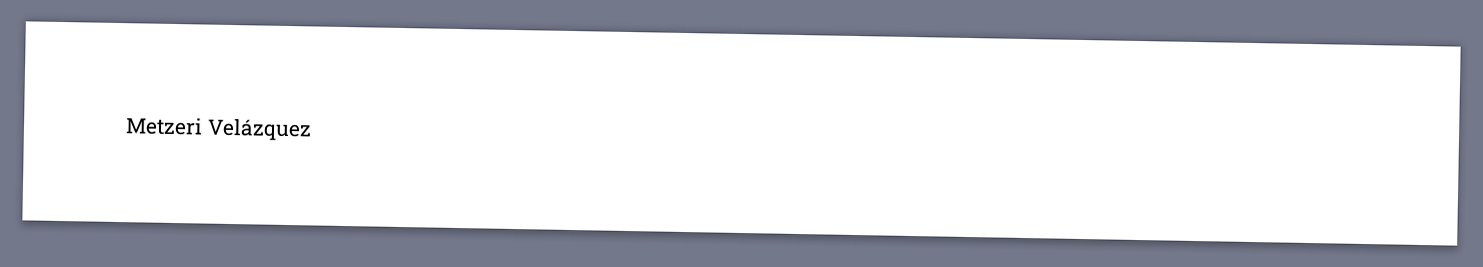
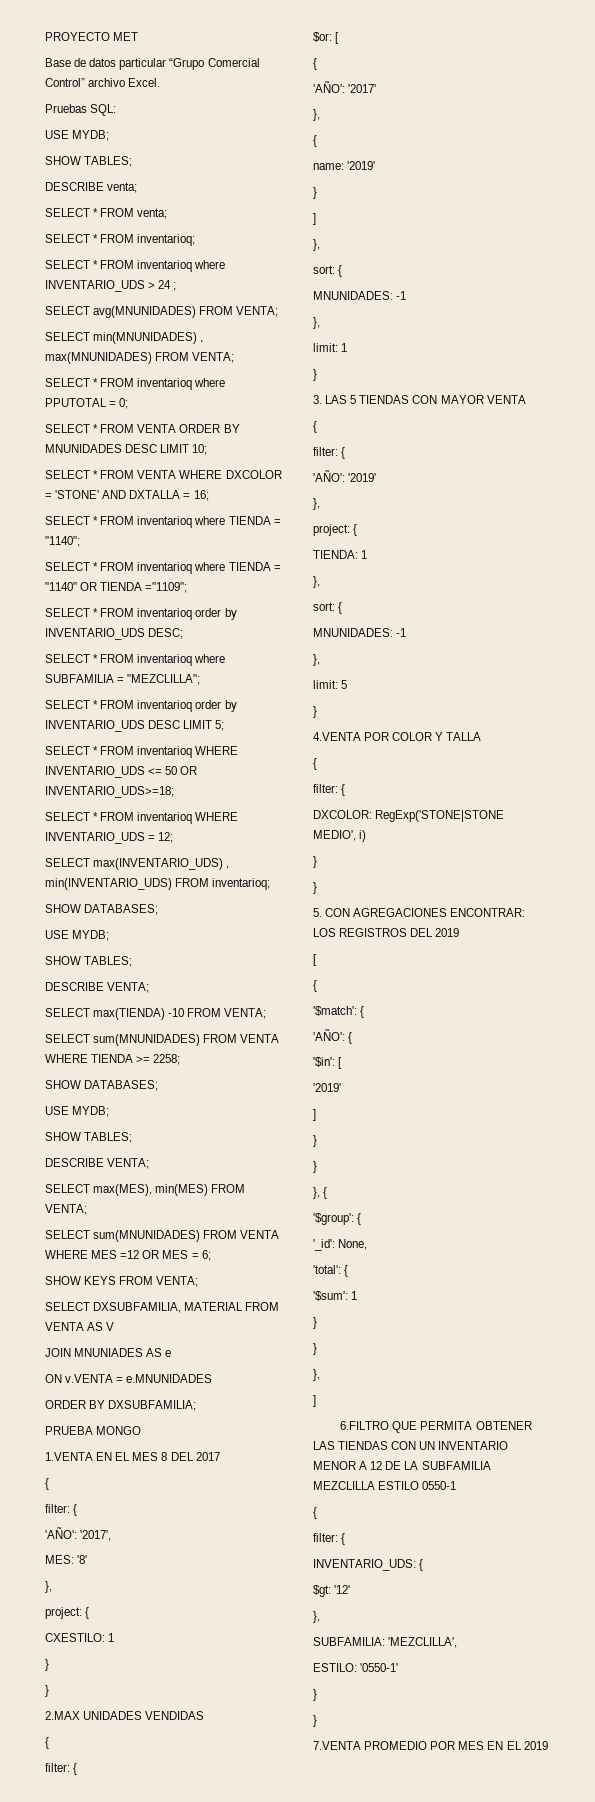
[125,117,312,142] Metzeri Velázquez -> [45,32,139,41] [45,58,260,70] [45,78,161,87] [45,104,117,116] [45,130,110,141] [45,156,133,167] [45,182,138,193] [45,208,168,219] [45,234,196,246] [45,260,226,272] [45,280,177,292] [45,306,279,318] [45,332,204,344] [45,352,235,364] [45,378,226,390] [45,398,129,409] [45,424,240,433] [45,444,208,455] [45,470,282,479] [45,490,209,501] [45,516,281,528] [45,536,80,547] [45,562,281,574] [45,582,188,593] [45,608,237,620] [45,628,184,640] [45,654,226,666] [45,674,201,685] [45,700,237,712] [45,720,225,732] [45,746,239,758] [45,766,198,778] [45,786,174,798] [45,812,239,824] [45,832,174,844] [45,858,230,870] [45,878,271,890] [45,904,159,915] [45,930,110,941] [45,956,133,967] [45,982,150,993] [45,1008,267,1020] [45,1034,280,1046] [45,1054,181,1065] [45,1080,159,1091] [45,1106,110,1117] [45,1132,133,1143] [45,1158,150,1169] [45,1184,246,1196] [45,1204,87,1215] [45,1230,280,1242] [45,1250,211,1261] [45,1276,199,1287] [45,1302,280,1313] [45,1322,115,1331] [45,1348,172,1357] [45,1374,213,1383] [45,1400,197,1411] [45,1426,142,1435] [45,1452,220,1461] [45,1478,49,1490] [45,1504,78,1516] [45,1527,112,1541] [45,1555,88,1564] [45,1581,52,1593] [45,1607,90,1619] [45,1633,115,1642] [45,1659,49,1671] [45,1685,49,1697] [45,1711,205,1720] [45,1737,49,1749] [45,1763,78,1775] [313,32,340,44] [313,58,317,70] [313,81,377,93] [313,109,320,121] [313,135,317,147] [313,161,376,170] [313,187,317,199] [313,213,316,225] [313,239,320,251] [313,265,343,277] [313,291,407,300] [313,317,320,329] [313,343,348,352] [313,369,317,381] [313,395,526,404] [313,421,317,433] [313,447,346,459] [313,470,377,482] [313,498,320,510] [313,524,358,536] [313,550,368,559] [313,576,320,588] [313,602,343,614] [313,628,407,637] [313,654,320,666] [313,680,348,689] [313,706,317,718] [313,732,482,741] [313,758,317,770] [313,784,346,796] [313,810,505,822] [313,830,367,842] [313,856,317,868] [313,882,317,894] [313,908,526,917] [313,928,460,937] [313,954,317,966] [313,980,317,992] [313,1006,365,1018] [313,1029,353,1044] [313,1057,343,1069] [313,1083,341,1092] [313,1109,316,1121] [313,1135,317,1147] [313,1161,317,1173] [313,1187,328,1199] [313,1213,362,1225] [313,1239,368,1251] [313,1265,349,1277] [313,1291,358,1301] [313,1317,317,1329] [313,1343,317,1355] [313,1369,320,1381] [313,1395,316,1407] [340,1421,532,1433] [313,1441,509,1450] [313,1461,491,1470] [313,1481,457,1490] [313,1507,317,1519] [313,1533,346,1545] [313,1559,424,1571] [313,1585,351,1597] [313,1611,320,1623] [313,1637,458,1648] [313,1663,399,1672] [313,1689,317,1701] [313,1715,317,1727] [313,1741,548,1750] PROYECTO MET // Base de datos particular “Grupo Comercial Control” archivo Excel. // Pruebas SQL: // USE MYDB; // SHOW TABLES; // DESCRIBE venta; // SELECT * FROM venta; // SELECT * FROM inventarioq; // SELECT * FROM inventarioq where INVENTARIO_UDS > 24 ; // SELECT avg(MNUNIDADES) FROM VENTA; // SELECT min(MNUNIDADES) , max(MNUNIDADES) FROM VENTA; // SELECT * FROM inventarioq where PPUTOTAL = 0; // SELECT * FROM VENTA ORDER BY MNUNIDADES DESC LIMIT 10; // SELECT * FROM VENTA WHERE DXCOLOR = 'STONE' AND DXTALLA = 16; // SELECT * FROM inventarioq where TIENDA = "1140"; // SELECT * FROM inventarioq where TIENDA = "1140" OR TIENDA ="1109"; // SELECT * FROM inventarioq order by INVENTARIO_UDS DESC; // SELECT * FROM inventarioq where SUBFAMILIA = "MEZCLILLA"; // SELECT * FROM inventarioq order by INVENTARIO_UDS DESC LIMIT 5; // SELECT * FROM inventarioq WHERE INVENTARIO_UDS <= 50 OR INVENTARIO_UDS>=18; // SELECT * FROM inventarioq WHERE INVENTARIO_UDS = 12; // SELECT max(INVENTARIO_UDS) , min(INVENTARIO_UDS) FROM inventarioq; // SHOW DATABASES; // USE MYDB; // SHOW TABLES; // DESCRIBE VENTA; // SELECT max(TIENDA) -10 FROM VENTA; // SELECT sum(MNUNIDADES) FROM VENTA WHERE TIENDA >= 2258; // SHOW DATABASES; // USE MYDB; // SHOW TABLES; // DESCRIBE VENTA; // SELECT max(MES), min(MES) FROM VENTA; // SELECT sum(MNUNIDADES) FROM VENTA WHERE MES =12 OR MES = 6; // SHOW KEYS FROM VENTA; // SELECT DXSUBFAMILIA, MATERIAL FROM VENTA AS V // JOIN MNUNIADES AS e // ON v.VENTA = e.MNUNIDADES // ORDER BY DXSUBFAMILIA; // PRUEBA MONGO // 1.VENTA EN EL MES 8 DEL 2017 // { // filter: { // 'AÑO': '2017', // MES: '8' // }, // project: { // CXESTILO: 1 // } // } // 2.MAX UNIDADES VENDIDAS // { // filter: { // $or: [ // { // 'AÑO': '2017' // }, // { // name: '2019' // } // ] // }, // sort: { // MNUNIDADES: -1 // }, // limit: 1 // } // 3. LAS 5 TIENDAS CON MAYOR VENTA // { // filter: { // 'AÑO': '2019' // }, // project: { // TIENDA: 1 // }, // sort: { // MNUNIDADES: -1 // }, // limit: 5 // } // 4.VENTA POR COLOR Y TALLA // { // filter: { // DXCOLOR: RegExp('STONE|STONE MEDIO', i) // } // } // 5. CON AGREGACIONES ENCONTRAR: LOS REGISTROS DEL 2019 // [ // { // '$match': { // 'AÑO': { // '$in': [ // '2019' // ] // } // } // }, { // '$group': { // '_id': None, // 'total': { // '$sum': 1 // } // } // }, // ] // 6.FILTRO QUE PERMITA OBTENER LAS TIENDAS CON UN INVENTARIO MENOR A 12 DE LA SUBFAMILIA MEZCLILLA ESTILO 0550-1 // { // filter: { // INVENTARIO_UDS: { // $gt: '12' // }, // SUBFAMILIA: 'MEZCLILLA', // ESTILO: '0550-1' // } // } // 7.VENTA PROMEDIO POR MES EN EL 2019

